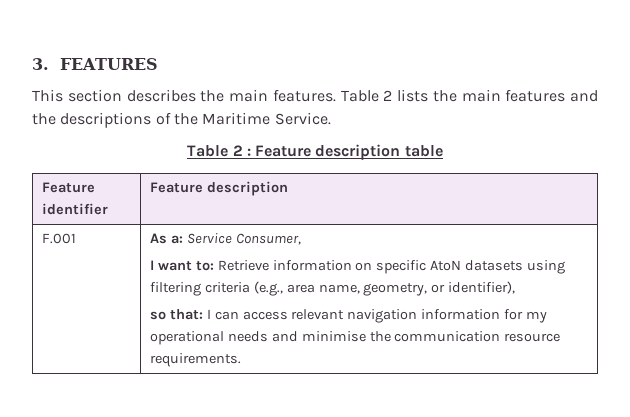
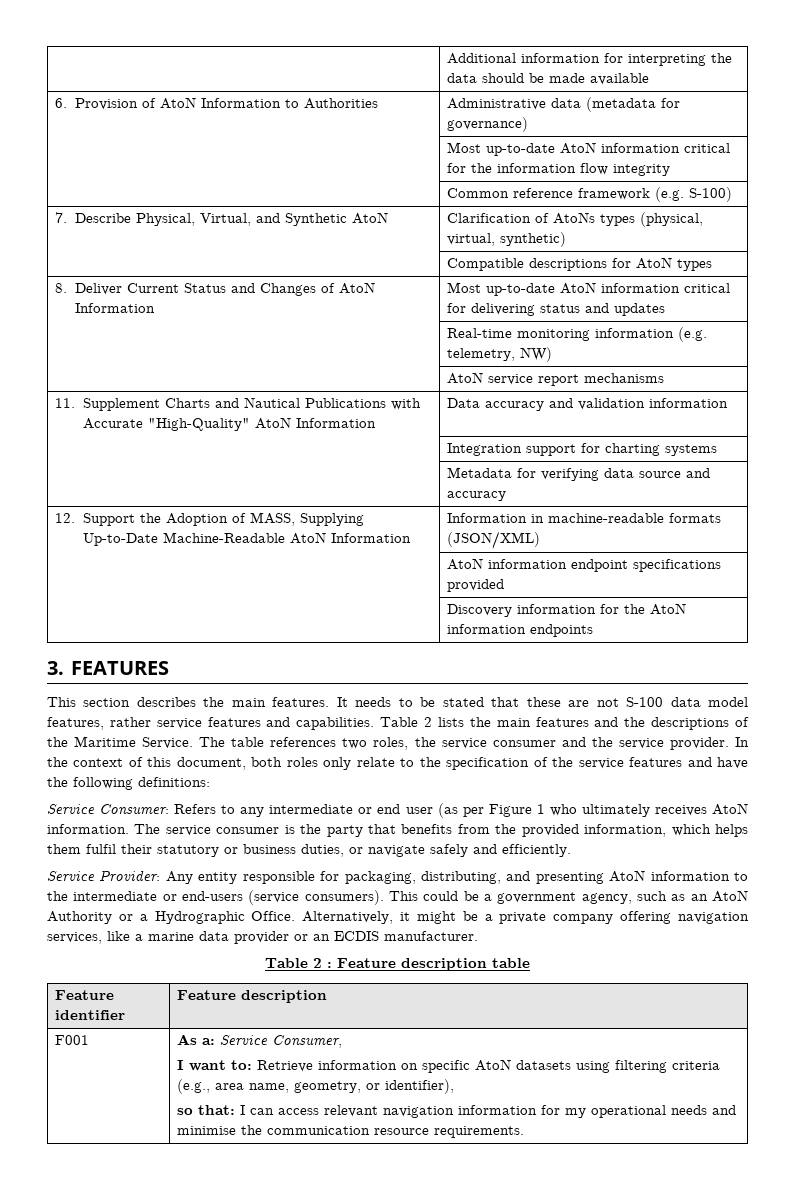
(32, 64) none -> [447,53,733,66] [447,73,650,85] [55,97,378,110] [447,97,681,112] [447,117,529,132] [447,142,731,156] [447,163,671,176] [447,187,733,202] [55,212,388,226] [447,212,704,227] [447,232,567,247] [447,257,713,271] [55,282,375,296] [74,303,155,313] [447,282,731,296] [447,303,666,316] [447,327,708,342] [447,347,553,362] [447,372,665,386] [55,397,421,411] [82,417,376,431] [447,398,729,411] [447,443,718,456] [447,467,711,481] [447,491,507,501] [55,512,364,526] [82,532,411,546] [447,513,722,523] [447,531,541,549] [447,558,722,572] [447,579,505,592] [447,603,687,617] [447,624,594,637] | Additional information for interpreting the data should be made available // 6. Provision of AtoN Information to Authorities | Administrative data (metadata for governance) // | Most up-to-date AtoN information critical for the information flow integrity // | Common reference framework (e.g. S-100) // 7. Describe Physical, Virtual, and Synthetic AtoN | Clarification of AtoNs types (physical, virtual, synthetic) // | Compatible descriptions for AtoN types // 8. Deliver Current Status and Changes of AtoN Information | Most up-to-date AtoN information critical for delivering status and updates // | Real-time monitoring information (e.g. telemetry, NW) // | AtoN service report mechanisms // 11. Supplement Charts and Nautical Publications with Accurate "High-Quality" AtoN Information | Data accuracy and validation information // | Integration support for charting systems // | Metadata for verifying data source and accuracy // 12. Support the Adoption of MASS, Supplying Up-to-Date Machine-Readable AtoN Information | Information in machine-readable formats (JSON/XML) // | AtoN information endpoint specifications provided // | Discovery information for the AtoN information endpoints //
(336, 95) none -> [336,697,749,707] [47,717,375,730] It needs to be stated that these are not S-100 data model features, rather service features and capabilities.
(331, 118) none -> [199,737,750,750] [47,757,749,770] [47,777,210,790] [47,803,748,818] [47,824,749,837] [47,844,571,857] [47,870,748,884] [47,890,749,905] [47,911,749,924] [47,931,478,944] The table references two roles, the service consumer and the service provider. In the context of this document, both roles only relate to the specification of the service features and have the following definitions: // Service Consumer: Refers to any intermediate or end user (as per Figure 1 who ultimately receives AtoN information. The service consumer is the party that benefits from the provided information, which helps them fulfil their statutory or business duties, or navigate safely and efficiently. // Service Provider: Any entity responsible for packaging, distributing, and presenting AtoN information to the intermediate or end-users (service consumers). This could be a government agency, such as an AtoN Authority or a Hydrographic Office. Alternatively, it might be a private company offering navigation services, like a marine data provider or an ECDIS manufacturer.
[41,233,76,244] F.001 -> [55,1035,90,1045] F001

